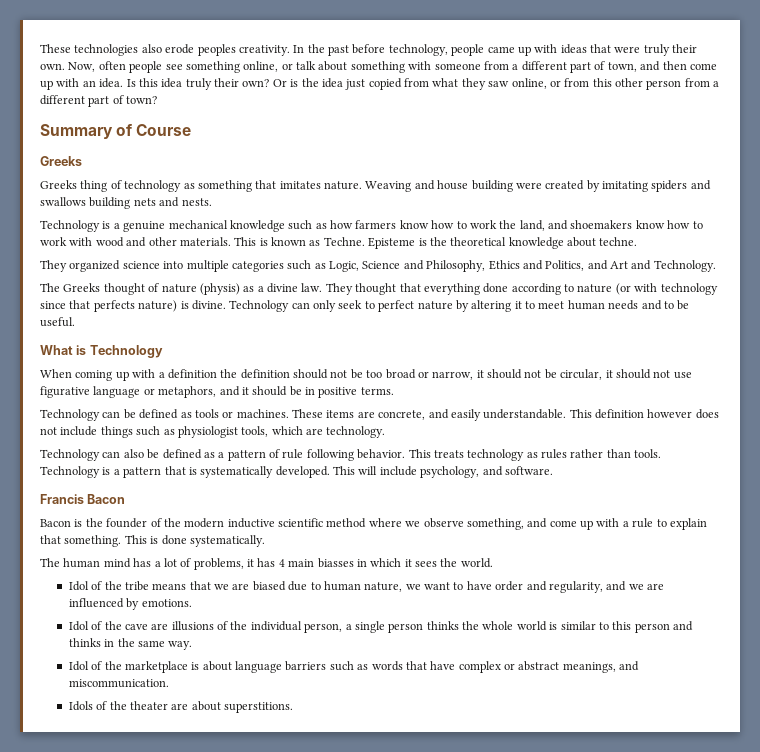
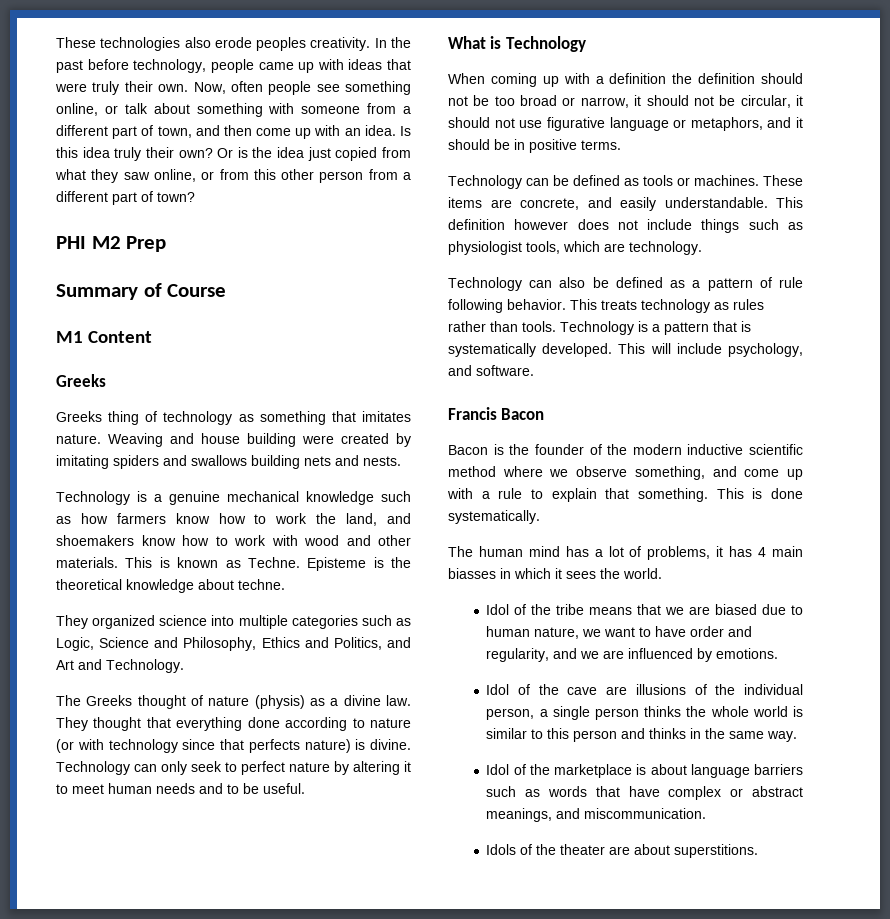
(158, 100) none -> [56,236,167,252] // PHI M2 Prep
(192, 130) none -> [56,331,152,343] // M1 Content

